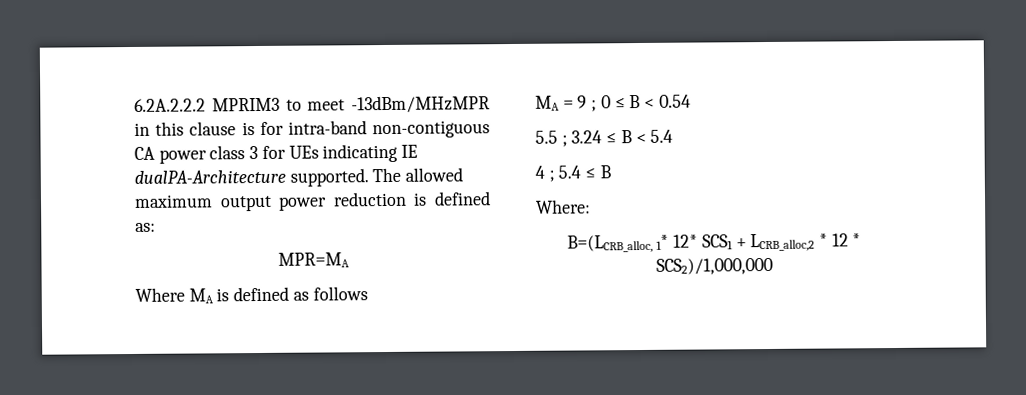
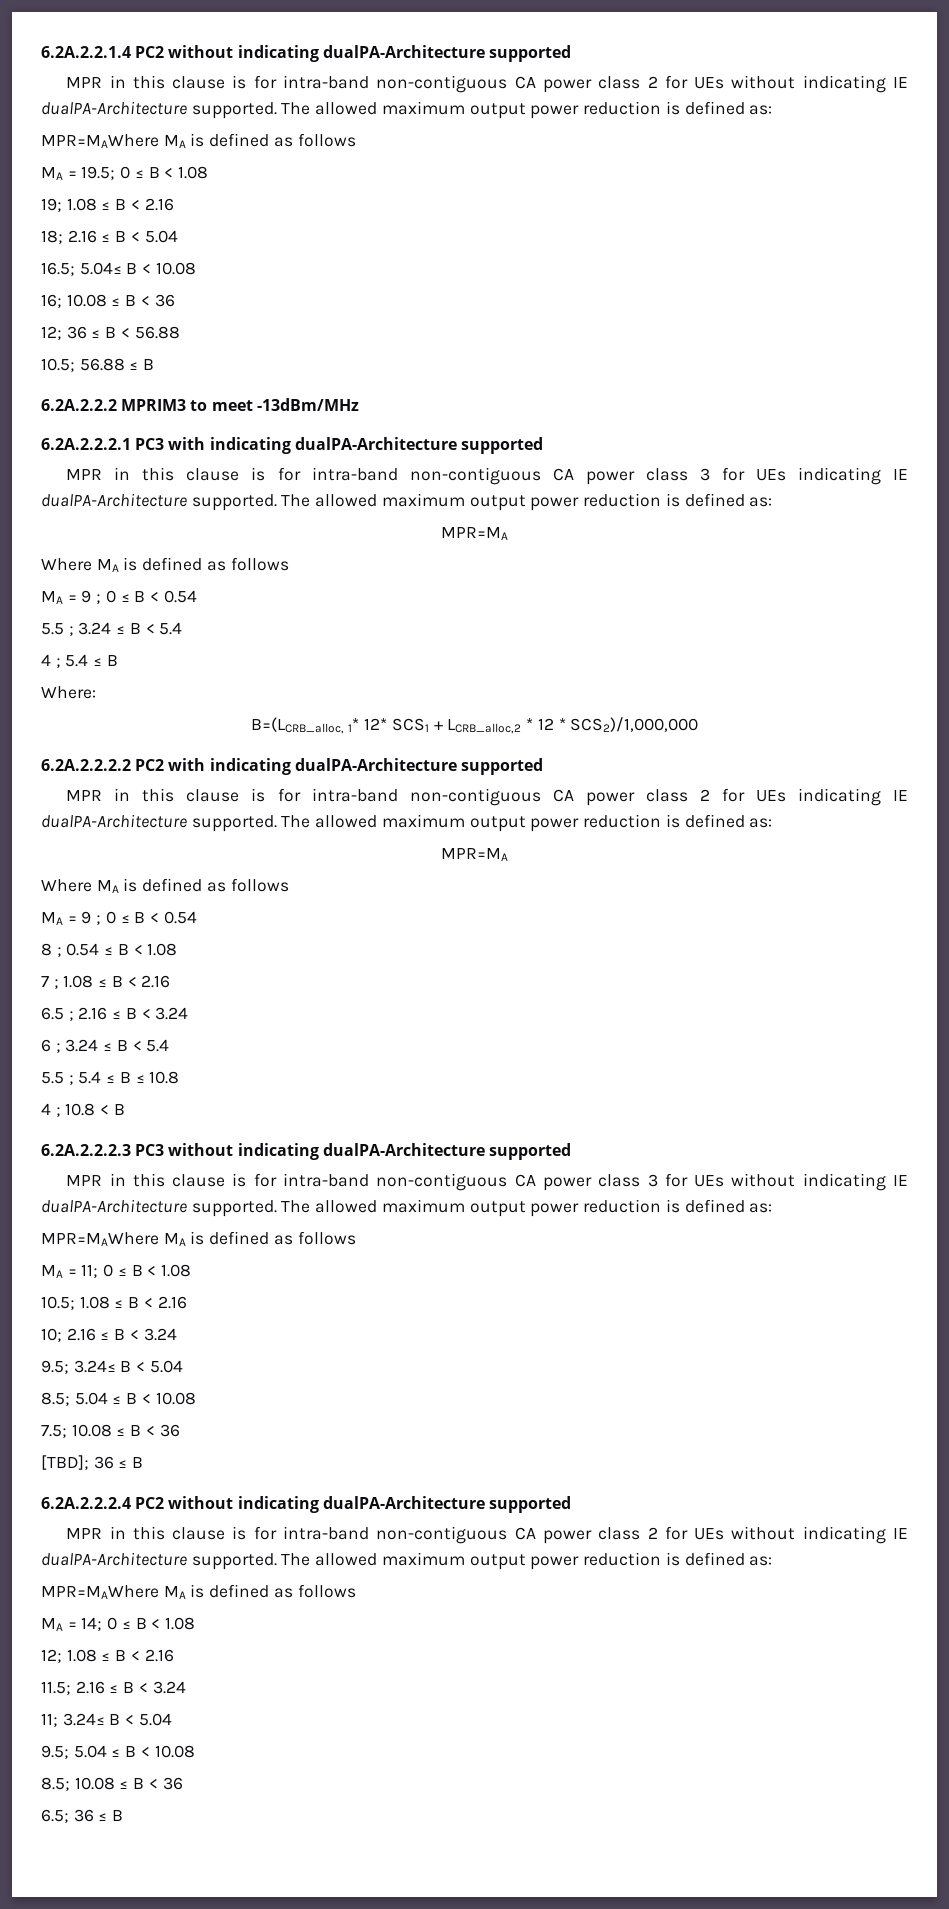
[134,95,490,114] 6.2A.2.2.2 MPRIM3 to meet -13dBm/MHzMPR -> [41,45,571,62] [66,75,908,93] [41,101,773,119] [41,133,356,148] [41,166,209,180] [41,198,174,212] [41,230,178,244] [41,262,196,276] [41,294,175,308] [41,326,180,340] [41,358,155,372] [41,398,359,411] [41,437,543,454] [66,469,103,480] 6.2A.2.2.1.4 PC2 without indicating dualPA-Architecture supported // MPR in this clause is for intra-band non-contiguous CA power class 2 for UEs without indicating IE dualPA-Architecture supported. The allowed maximum output power reduction is defined as: // MPR=MAWhere MA is defined as follows // MA = 19.5; 0 ≤ B < 1.08 // 19; 1.08 ≤ B < 2.16 // 18; 2.16 ≤ B < 5.04 // 16.5; 5.04≤ B < 10.08 // 16; 10.08 ≤ B < 36 // 12; 36 ≤ B < 56.88 // 10.5; 56.88 ≤ B // 6.2A.2.2.2 MPRIM3 to meet -13dBm/MHz // 6.2A.2.2.2.1 PC3 with indicating dualPA-Architecture supported // MPR
(773, 266) none -> [41,758,543,775] [66,788,909,806] [41,814,773,832] [441,848,508,861] [41,878,289,893] [41,911,197,925] [41,943,178,957] [41,975,171,989] [41,1007,189,1021] [41,1039,170,1053] [41,1071,180,1085] [41,1103,125,1117] [41,1143,571,1160] [66,1173,908,1191] [41,1199,773,1217] [41,1231,356,1246] [41,1264,192,1278] [41,1296,187,1310] [41,1328,177,1342] [41,1360,183,1374] [41,1392,196,1406] [41,1424,180,1438] [41,1455,144,1470] [41,1496,571,1513] [66,1526,908,1544] [41,1552,773,1570] [41,1584,356,1599] [41,1617,196,1631] [41,1649,174,1663] [41,1681,186,1695] [41,1713,172,1727] [41,1745,195,1759] [41,1777,183,1791] [41,1809,124,1823] // 6.2A.2.2.2.2 PC2 with indicating dualPA-Architecture supported // MPR in this clause is for intra-band non-contiguous CA power class 2 for UEs indicating IE dualPA-Architecture supported. The allowed maximum output power reduction is defined as: // MPR=MA // Where MA is defined as follows // MA = 9 ; 0 ≤ B < 0.54 // 8 ; 0.54 ≤ B < 1.08 // 7 ; 1.08 ≤ B < 2.16 // 6.5 ; 2.16 ≤ B < 3.24 // 6 ; 3.24 ≤ B < 5.4 // 5.5 ; 5.4 ≤ B ≤ 10.8 // 4 ; 10.8 < B // 6.2A.2.2.2.3 PC3 without indicating dualPA-Architecture supported // MPR in this clause is for intra-band non-contiguous CA power class 3 for UEs without indicating IE dualPA-Architecture supported. The allowed maximum output power reduction is defined as: // MPR=MAWhere MA is defined as follows // MA = 11; 0 ≤ B < 1.08 // 10.5; 1.08 ≤ B < 2.16 // 10; 2.16 ≤ B < 3.24 // 9.5; 3.24≤ B < 5.04 // 8.5; 5.04 ≤ B < 10.08 // 7.5; 10.08 ≤ B < 36 // [TBD]; 36 ≤ B // 6.2A.2.2.2.4 PC2 without indicating dualPA-Architecture supported // MPR in this clause is for intra-band non-contiguous CA power class 2 for UEs without indicating IE dualPA-Architecture supported. The allowed maximum output power reduction is defined as: // MPR=MAWhere MA is defined as follows // MA = 14; 0 ≤ B < 1.08 // 12; 1.08 ≤ B < 2.16 // 11.5; 2.16 ≤ B < 3.24 // 11; 3.24≤ B < 5.04 // 9.5; 5.04 ≤ B < 10.08 // 8.5; 10.08 ≤ B < 36 // 6.5; 36 ≤ B

